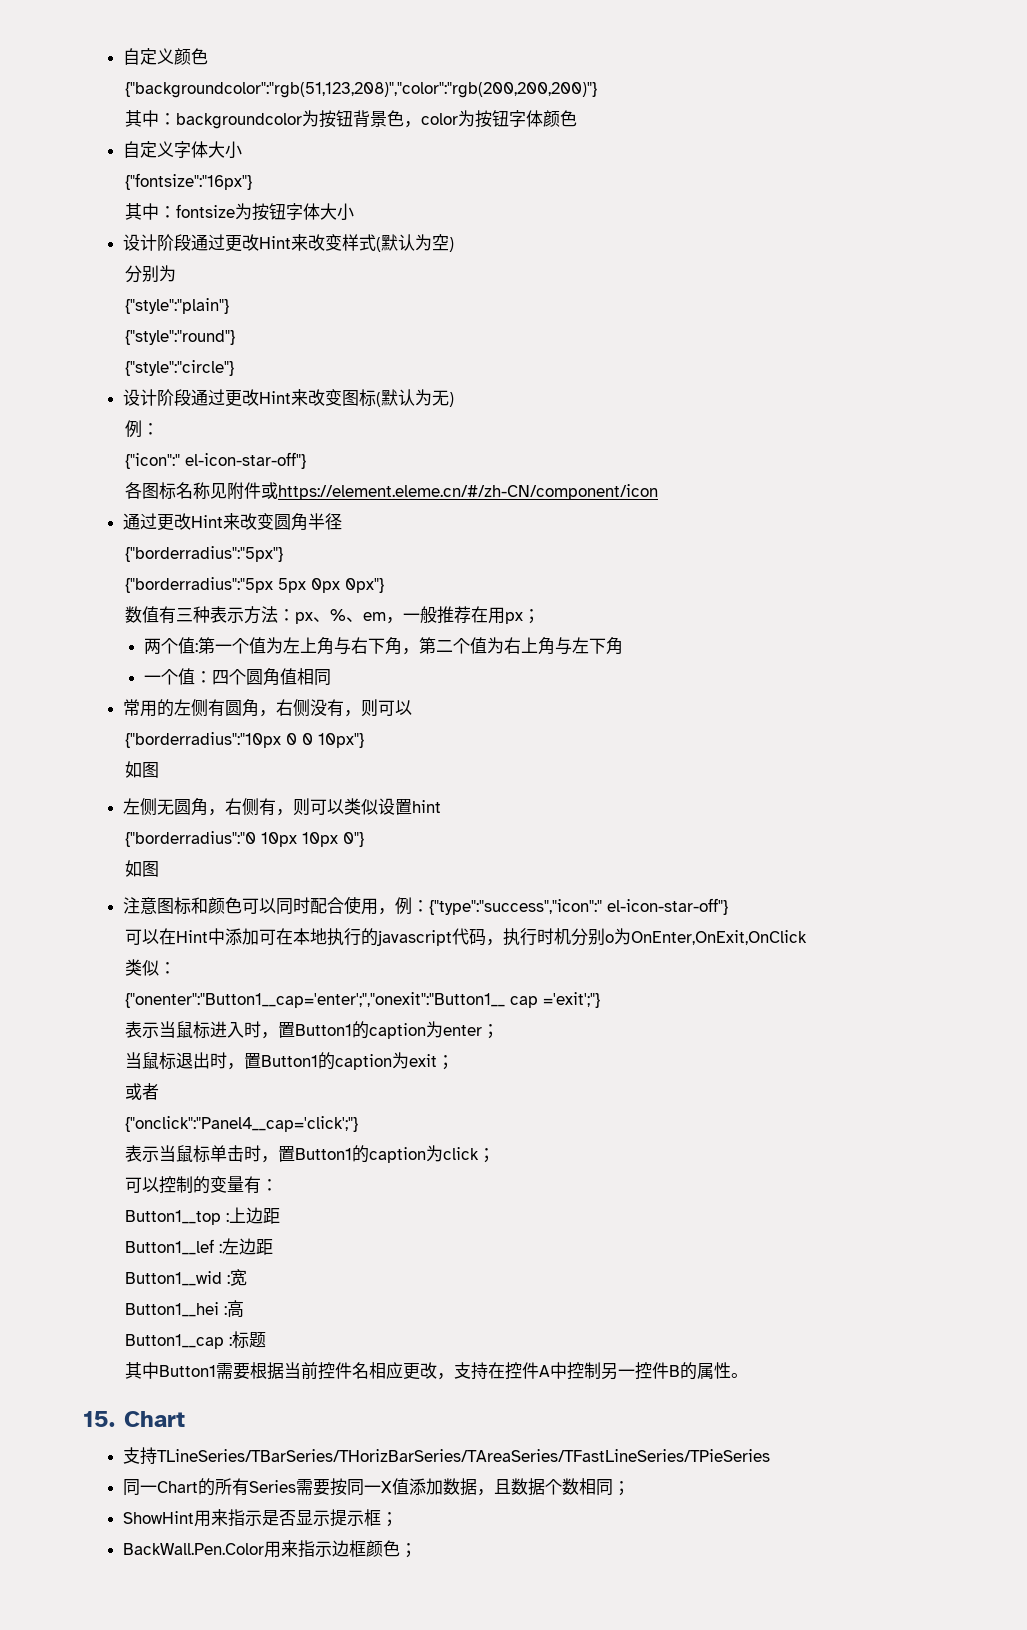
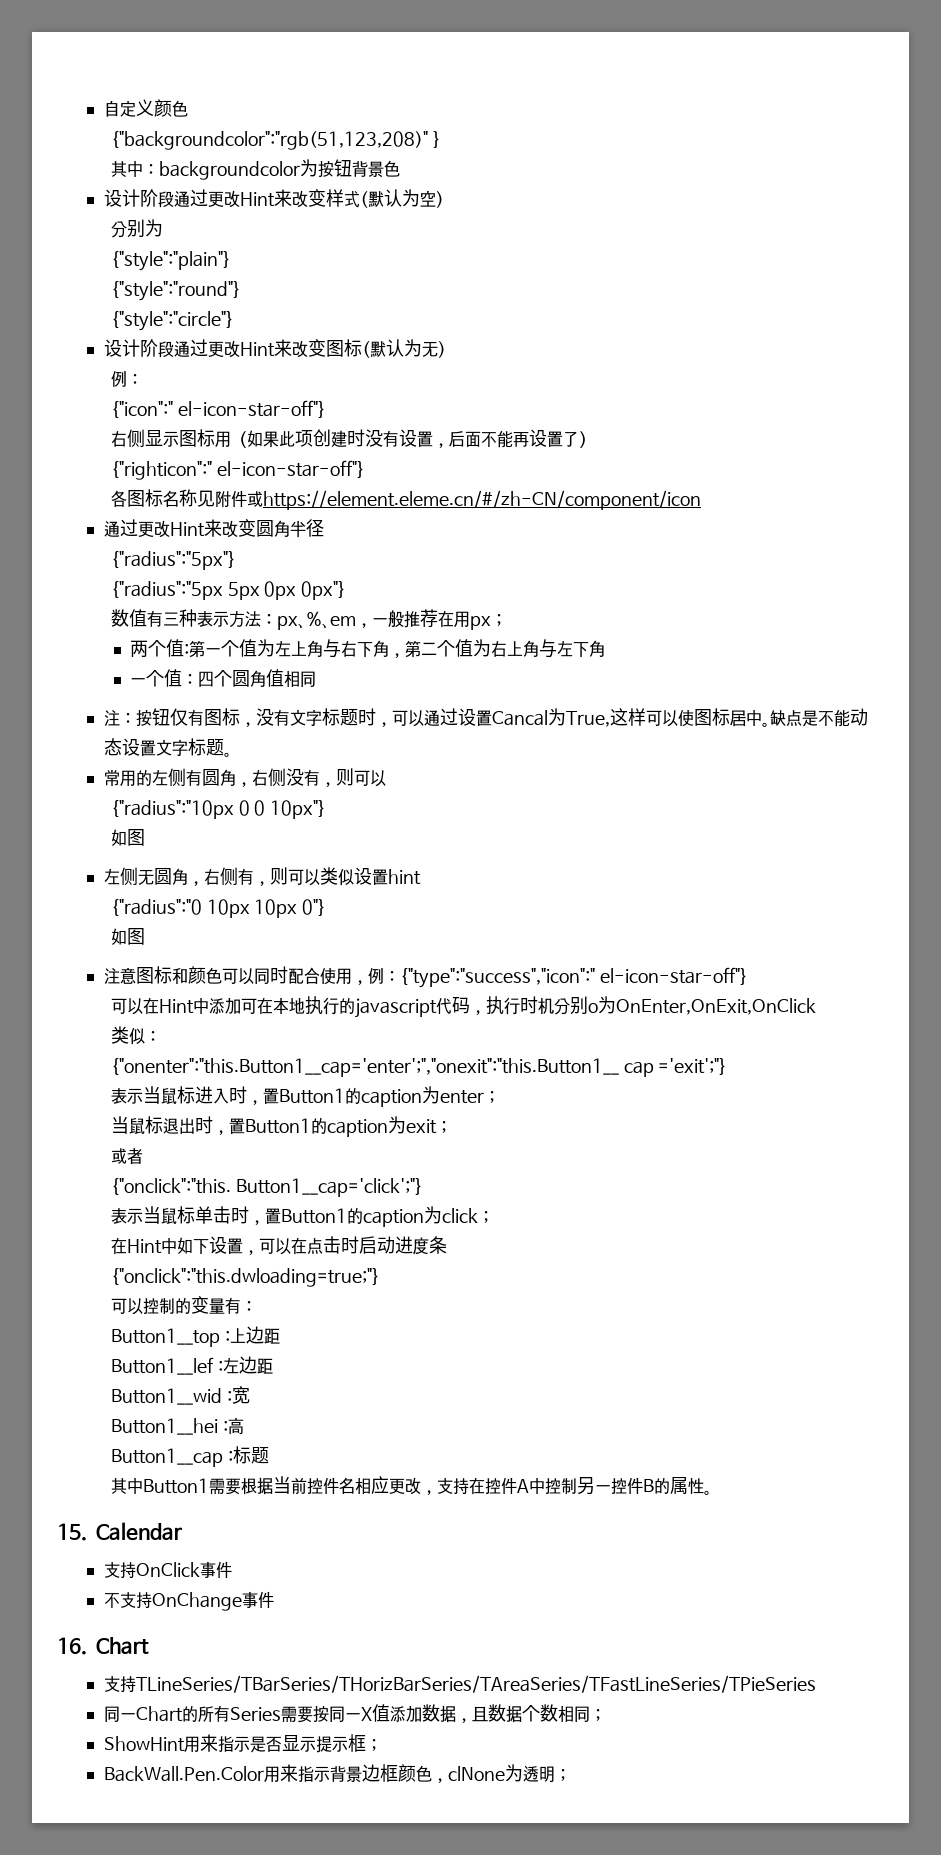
[125,82,598,98] {"backgroundcolor":"rgb(51,123,208)","color":"rgb(200,200,200)"} -> [110,131,441,150] {"backgroundcolor":"rgb(51,123,208)" }
[404,110,578,128] [122,141,242,159] [125,173,253,190] [125,203,355,221] ，color为按钮字体颜色 // 自定义字体大小 // {"fontsize":"16px"} // 其中：fontsize为按钮字体大小 -> (400, 168) none
(307, 460) none -> [110,429,595,448] [110,460,365,480] // 右侧显示图标用（如果此项创建时没有设置，后面不能再设置了） // {"righticon":" el-icon-star-off"}
[125,546,284,562] [125,577,274,593] {"borderradius":"5px"} // {"borderradius":"5px -> [110,551,236,570] [110,581,223,600] {"radius":"5px"} // {"radius":"5px
(331, 677) none -> [103,708,868,727] [103,738,232,757] // 注：按钮仅有图标，没有文字标题时，可以通过设置Cancal为True,这样可以使图标居中。缺点是不能动态设置文字标题。
[125,732,282,748] {"borderradius":"10px -> [110,800,234,819] {"radius":"10px
[125,831,257,847] {"borderradius":"0 -> [110,899,202,916] {"radius":"0
[125,992,506,1008] {"onenter":"Button1__cap='enter';","onexit":"Button1__ -> [110,1058,619,1077] {"onenter":"this.Button1__cap='enter';","onexit":"this.Button1__
[125,1116,359,1132] {"onclick":"Panel4__cap='click';"} -> [110,1178,423,1197] {"onclick":"this. Button1__cap='click';"}
(496, 1155) none -> [110,1236,447,1255] [110,1268,380,1287] // 在Hint中如下设置，可以在点击时启动进度条 // {"onclick":"this.dwloading=true;"}
(115, 1419) none -> [96,1522,182,1541] [103,1561,232,1579] [103,1591,274,1611] [57,1637,87,1655] Calendar // 支持OnClick事件 // 不支持OnChange事件 // 16.
(332, 1549) none -> [329,1766,362,1783] 背景
(400, 1548) none -> [431,1764,555,1783] ，clNone为透明

